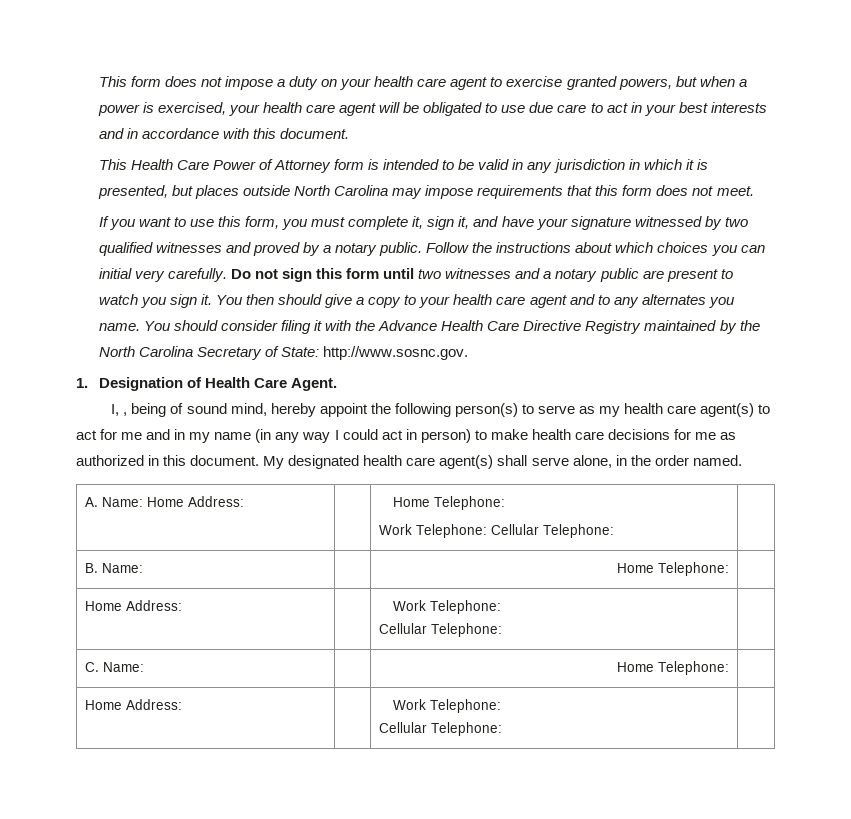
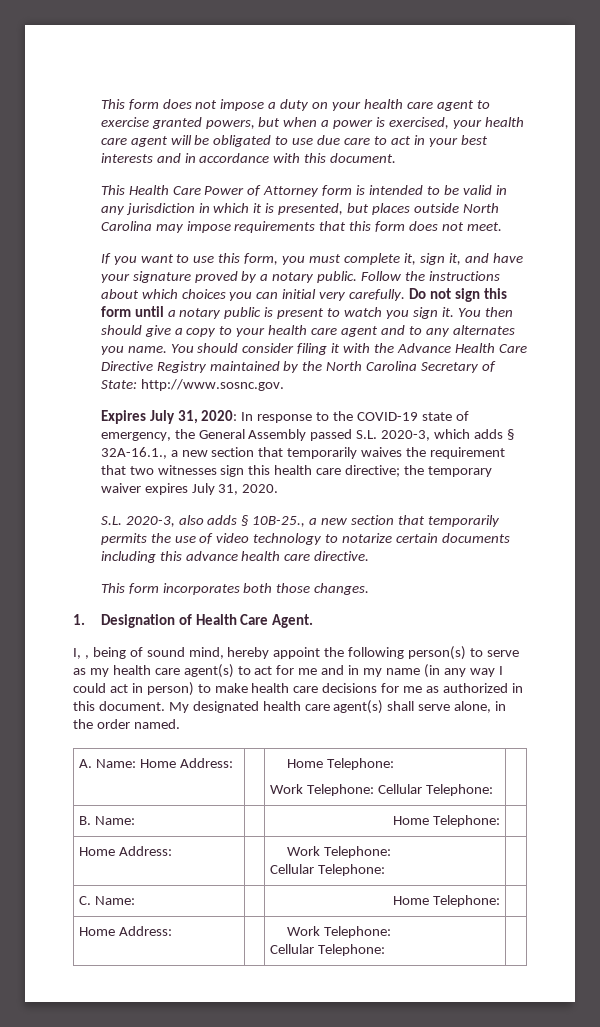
[634,216,748,230] [98,242,251,256] witnessed by two qualified witnesses and -> (191, 277) none
[418,268,541,279] two witnesses and -> (164, 311) none
[642,270,664,279] are -> [264,307,274,317] is
(469, 353) none -> [100,410,469,424] [100,429,514,441] [100,447,506,459] [100,465,492,477] [100,483,279,495] [100,515,500,527] [100,533,510,545] [100,551,370,563] [100,583,370,595] // Expires July 31, 2020: In response to the COVID-19 state of emergency, the General Assembly passed S.L. 2020-3, which adds § 32A-16.1., a new section that temporarily waives the requirement that two witnesses sign this health care directive; the temporary waiver expires July 31, 2020. // S.L. 2020-3, also adds § 10B-25., a new section that temporarily permits the use of video technology to notarize certain documents including this advance health care directive. // This form incorporates both those changes.

